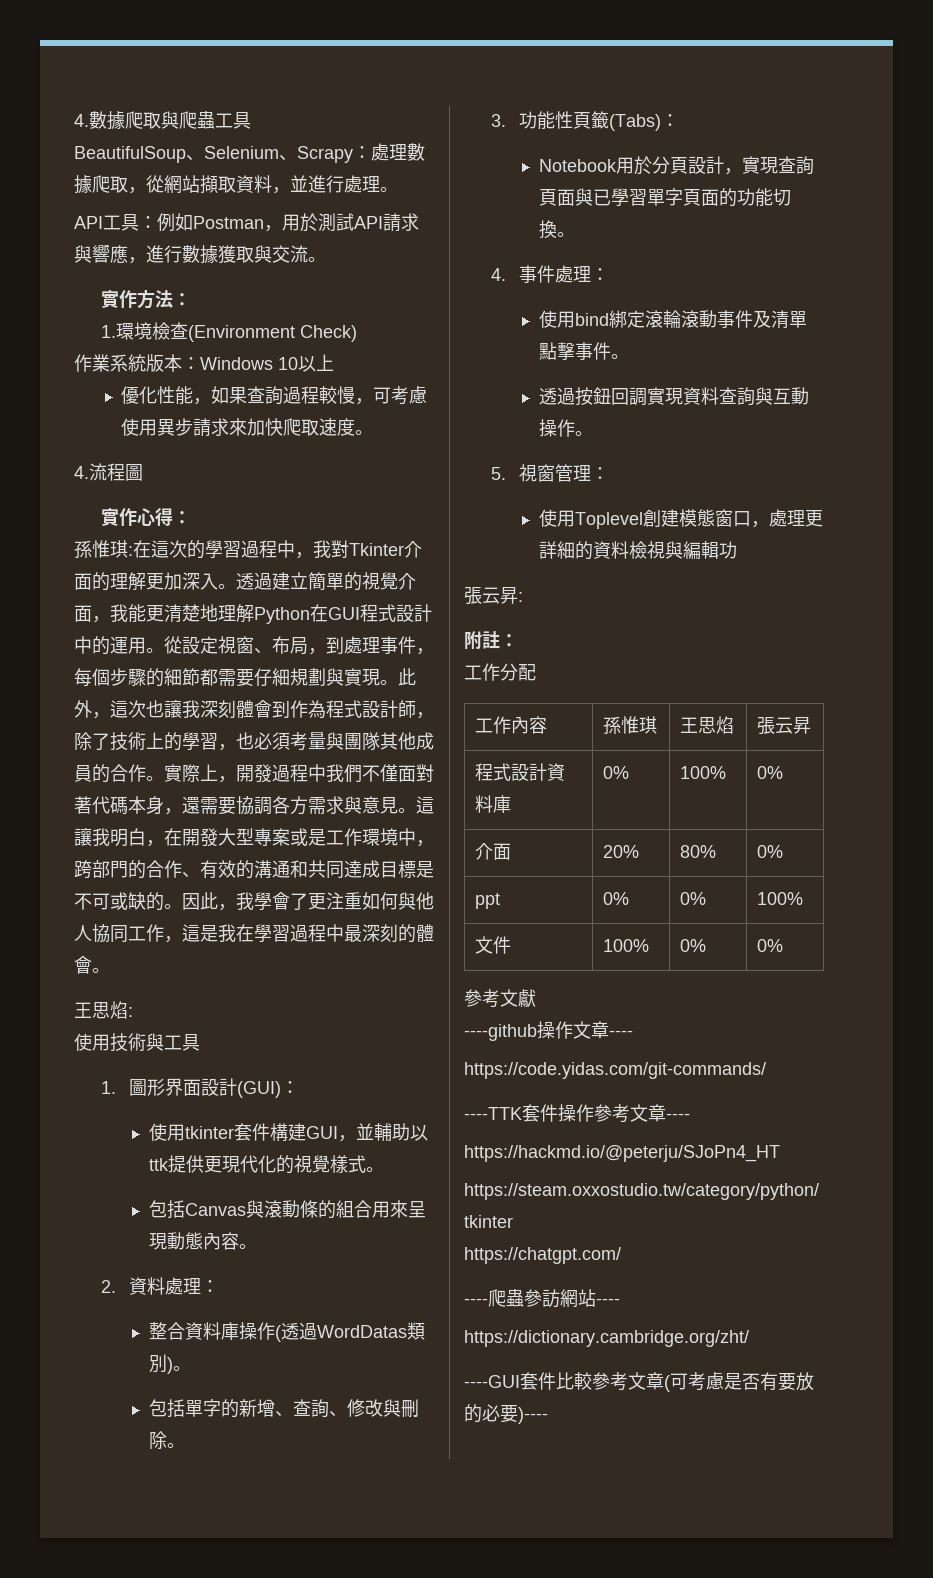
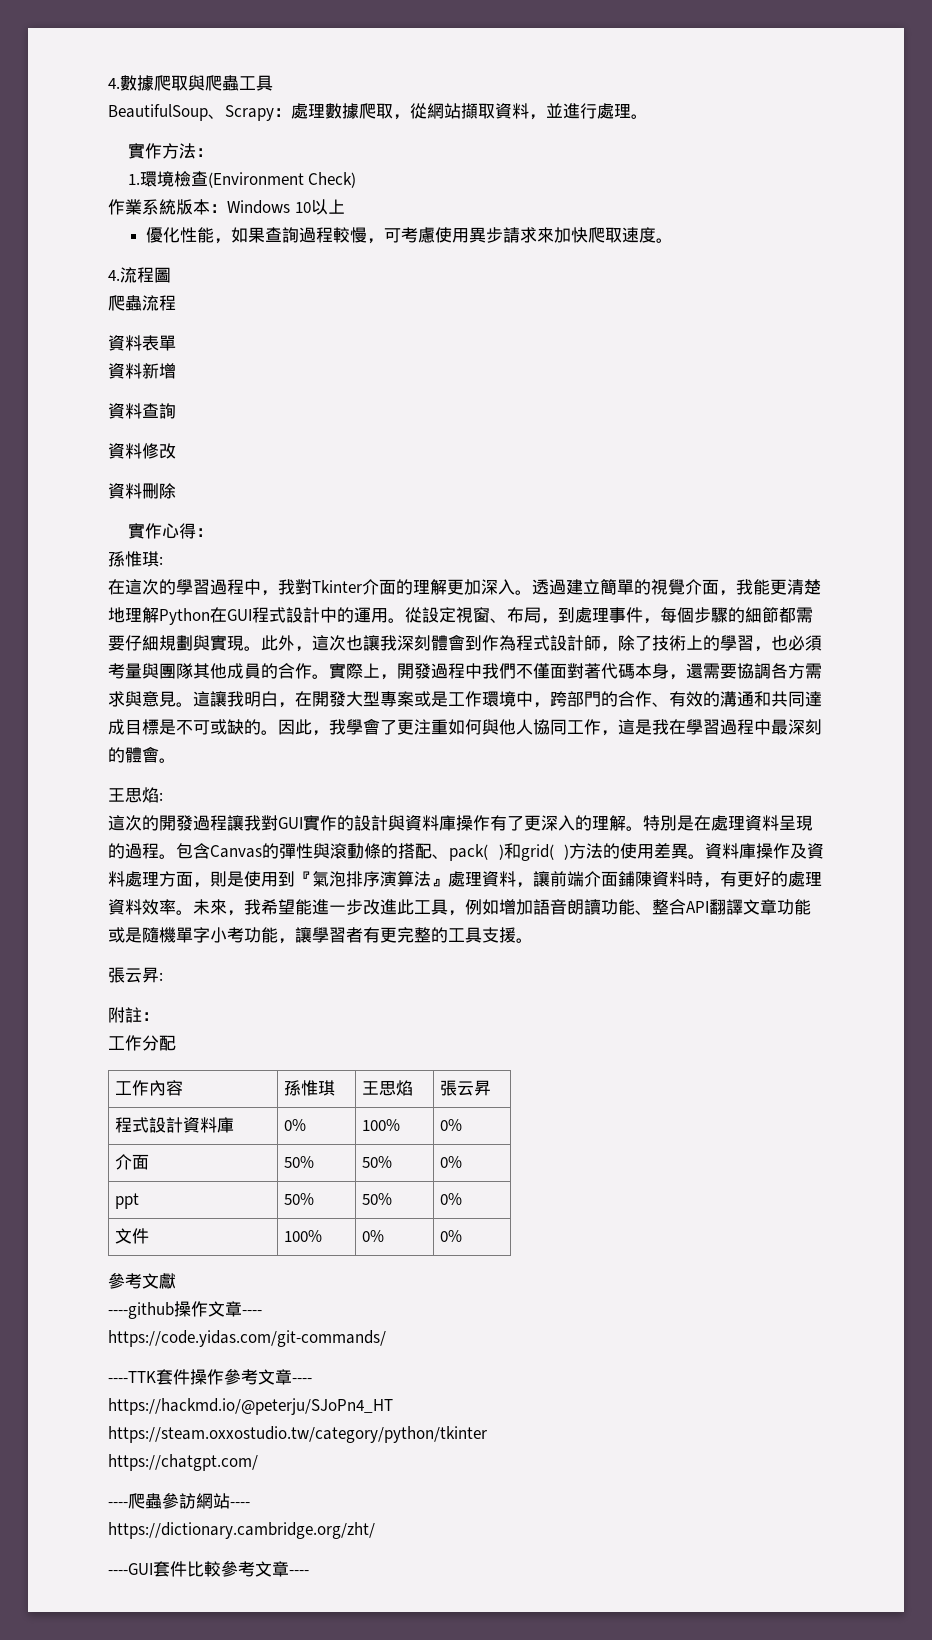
[204,146,297,161] Selenium、 -> (225, 116) none
[74,213,419,232] [74,245,326,264] // API工具：例如Postman，用於測試API請求與響應，進行數據獲取與交流。 -> (648, 116) none
(143, 472) none -> [108,295,176,311] [108,335,176,351] [108,363,176,379] [108,403,176,419] [108,443,176,459] [108,483,176,499] // 爬蟲流程 // 資料表單 // 資料新增 // 資料查詢 // 資料修改 // 資料刪除
(133, 551) none -> (163, 560) //
[74,1033,200,1052] [101,1078,299,1098] [148,1123,428,1142] [148,1155,384,1174] [148,1200,426,1219] [148,1232,257,1250] [101,1277,219,1295] [148,1322,425,1342] [148,1354,191,1374] [148,1399,419,1418] [148,1431,185,1449] [491,111,679,131] [538,156,814,175] [538,188,791,207] [538,220,575,239] [491,265,609,283] [538,310,807,329] [538,342,629,361] [538,387,809,406] [538,419,593,437] [491,464,609,482] [538,509,823,529] [538,541,737,560] 使用技術與工具 // 1.圖形界面設計(GUI)： // 使用tkinter套件構建GUI，並輔助以ttk提供更現代化的視覺樣式。 // 包括Canvas與滾動條的組合用來呈現動態內容。 // 2.資料處理： // 整合資料庫操作(透過WordDatas類別)。 // 包括單字的新增、查詢、修改與刪除。 // 3.功能性頁籤(Tabs)： // Notebook用於分頁設計，實現查詢頁面與已學習單字頁面的功能切換。 // 4.事件處理： // 使用bind綁定滾輪滾動事件及清單點擊事件。 // 透過按鈕回調實現資料查詢與互動操作。 // 5.視窗管理： // 使用Toplevel創建模態窗口，處理更詳細的資料檢視與編輯功 -> [108,814,813,831] [108,842,824,861] [108,871,822,888] [108,899,811,916] [108,927,533,944] 這次的開發過程讓我對GUI實作的設計與資料庫操作有了更深入的理解。特別是在處理資料呈現的過程。包含Canvas的彈性與滾動條的搭配、pack( )和grid( )方法的使用差異。資料庫操作及資料處理方面，則是使用到『氣泡排序演算法』處理資料，讓前端介面鋪陳資料時，有更好的處理資料效率。未來，我希望能進一步改進此工具，例如增加語音朗讀功能、整合API翻譯文章功能或是隨機單字小考功能，讓學習者有更完整的工具支援。
[602,845,639,858] [679,845,716,858] 20% | 80% -> [283,1156,314,1168] [361,1156,392,1168] 50% | 50%
[602,892,629,905] [679,892,706,905] [756,892,803,905] 0% | 0% | 100% -> [283,1193,314,1205] [361,1193,392,1205] [439,1193,462,1205] 50% | 50% | 0%
[664,1372,814,1392] [464,1404,548,1424] (可考慮是否有要放的必要)---- -> [289,1570,309,1575] ----

